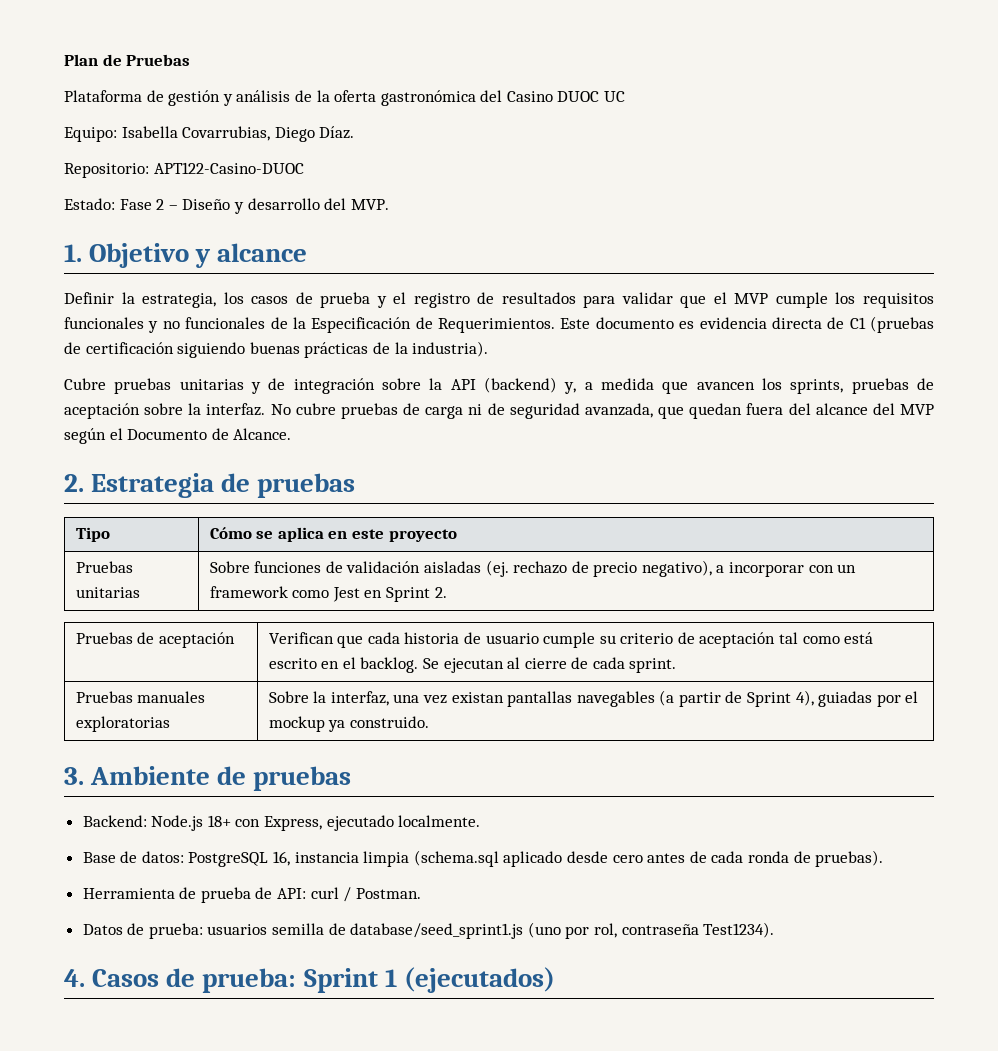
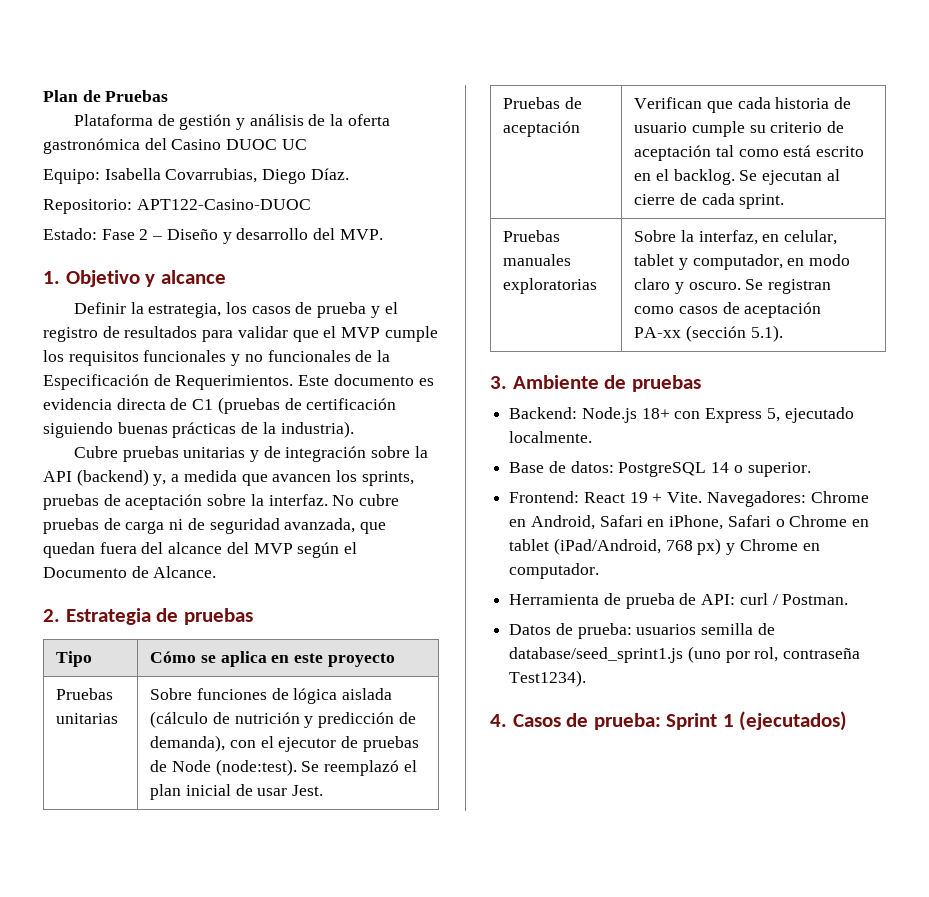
[346,560,857,577] [209,586,447,602] validación aisladas (ej. rechazo de precio negativo), a incorporar con un framework como Jest en Sprint 2. -> [293,688,392,704] [150,711,416,728] [150,735,419,752] [150,759,417,776] [150,784,323,800] lógica aislada (cálculo de nutrición y predicción de demanda), con el ejecutor de pruebas de Node (node:test). Se reemplazó el plan inicial de usar Jest.
[393,690,919,707] [268,716,429,732] una vez existan pantallas navegables (a partir de Sprint 4), guiadas por el mockup ya construido. -> [762,230,837,245] [634,254,850,270] [634,278,831,294] [634,302,822,318] [634,325,783,342] en celular, tablet y computador, en modo claro y oscuro. Se registran como casos de aceptación PA-xx (sección 5.1).
[264,816,323,831] Express, -> [705,408,780,423] Express 5,
[273,850,884,867] 16, instancia limpia (schema.sql aplicado desde cero antes de cada ronda de pruebas). -> [711,462,811,477] [509,491,869,507] [509,515,870,530] [509,538,820,555] [509,563,600,579] 14 o superior. // Frontend: React 19 + Vite. Navegadores: Chrome en Android, Safari en iPhone, Safari o Chrome en tablet (iPad/Android, 768 px) y Chrome en computador.

